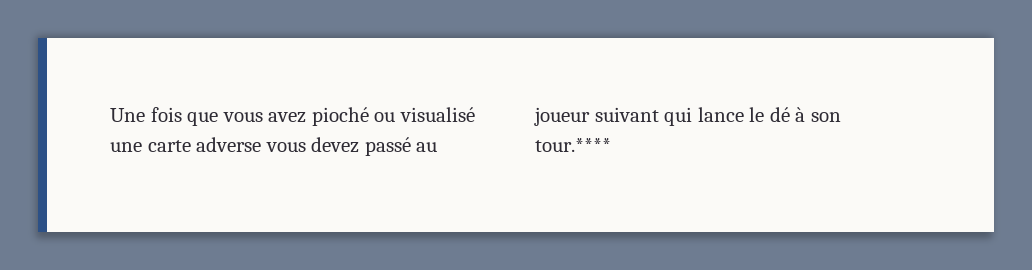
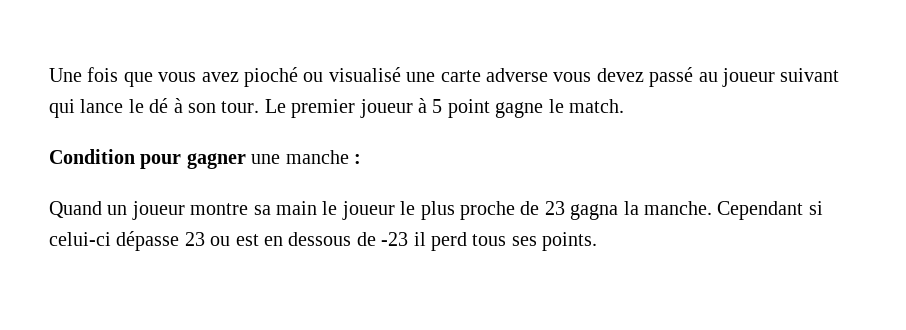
[535,138,611,152] tour.**** -> [221,98,624,118] [49,149,361,169] [49,201,823,220] [49,231,598,251] tour. Le premier joueur à 5 point gagne le match. // Condition pour gagner une manche : // Quand un joueur montre sa main le joueur le plus proche de 23 gagna la manche. Cependant si celui-ci dépasse 23 ou est en dessous de -23 il perd tous ses points.

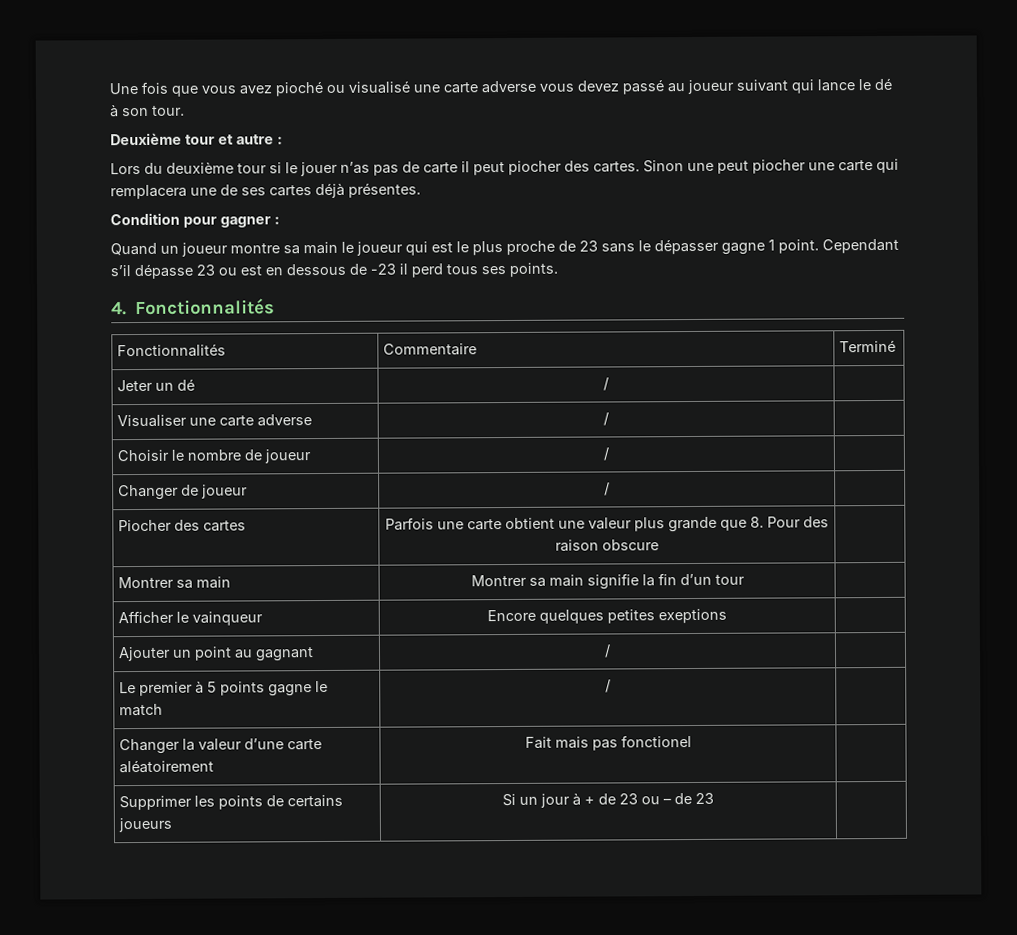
[264,98,624,118] Le premier joueur à 5 point gagne le match. -> [110,132,283,146] [110,158,899,177] [110,182,421,200] // Deuxième tour et autre : // Lors du deuxième tour si le jouer n’as pas de carte il peut piocher des cartes. Sinon une peut piocher une carte qui remplacera une de ses cartes déjà présentes.
[251,150,349,164] une manche -> (271, 222) none
(395, 210) none -> [405,241,453,256] qui est
[570,201,823,220] [49,232,111,246] gagna la manche. Cependant si celui-ci -> [601,238,899,255] [110,265,131,277] sans le dépasser gagne 1 point. Cependant s’il
(598, 241) none -> [111,298,276,316] [117,343,227,358] [383,343,478,356] [839,339,897,353] [117,378,196,392] [603,377,609,391] [117,414,313,428] [603,412,609,426] [117,449,312,464] [603,447,609,461] [118,484,249,501] [604,482,610,496] [118,519,247,532] [385,516,830,533] [555,539,659,552] [118,576,232,589] [470,573,745,590] [118,610,264,626] [487,608,728,624] [118,646,315,662] [604,644,611,658] [119,680,329,697] [119,703,164,717] [605,679,611,693] [119,738,323,755] [119,759,215,774] [524,735,692,751] [119,794,344,811] [118,817,173,833] [502,792,715,808] // 4. Fonctionnalités // Fonctionnalités | Commentaire | Terminé // Jeter un dé | / | // Visualiser une carte adverse | / | // Choisir le nombre de joueur | / | // Changer de joueur | / | // Piocher des cartes | Parfois une carte obtient une valeur plus grande que 8. Pour des raison obscure | // Montrer sa main | Montrer sa main signifie la fin d’un tour | // Afficher le vainqueur | Encore quelques petites exeptions | // Ajouter un point au gagnant | / | // Le premier à 5 points gagne le match | / | // Changer la valeur d’une carte aléatoirement | Fait mais pas fonctionel | // Supprimer les points de certains joueurs | Si un jour à + de 23 ou – de 23 |

